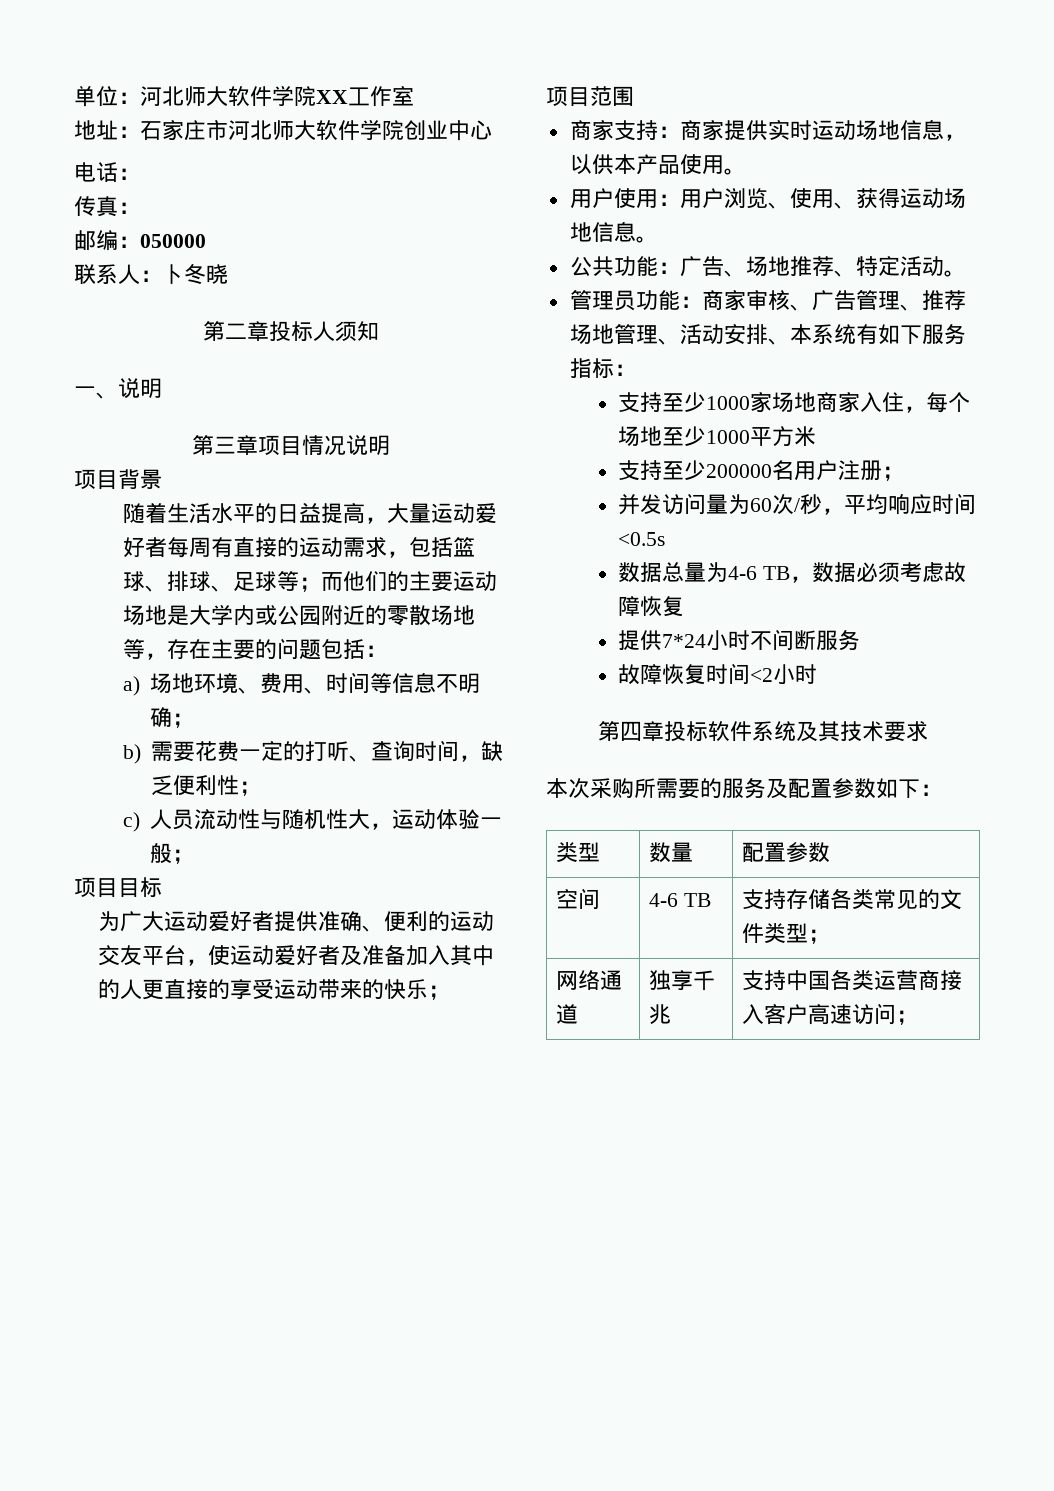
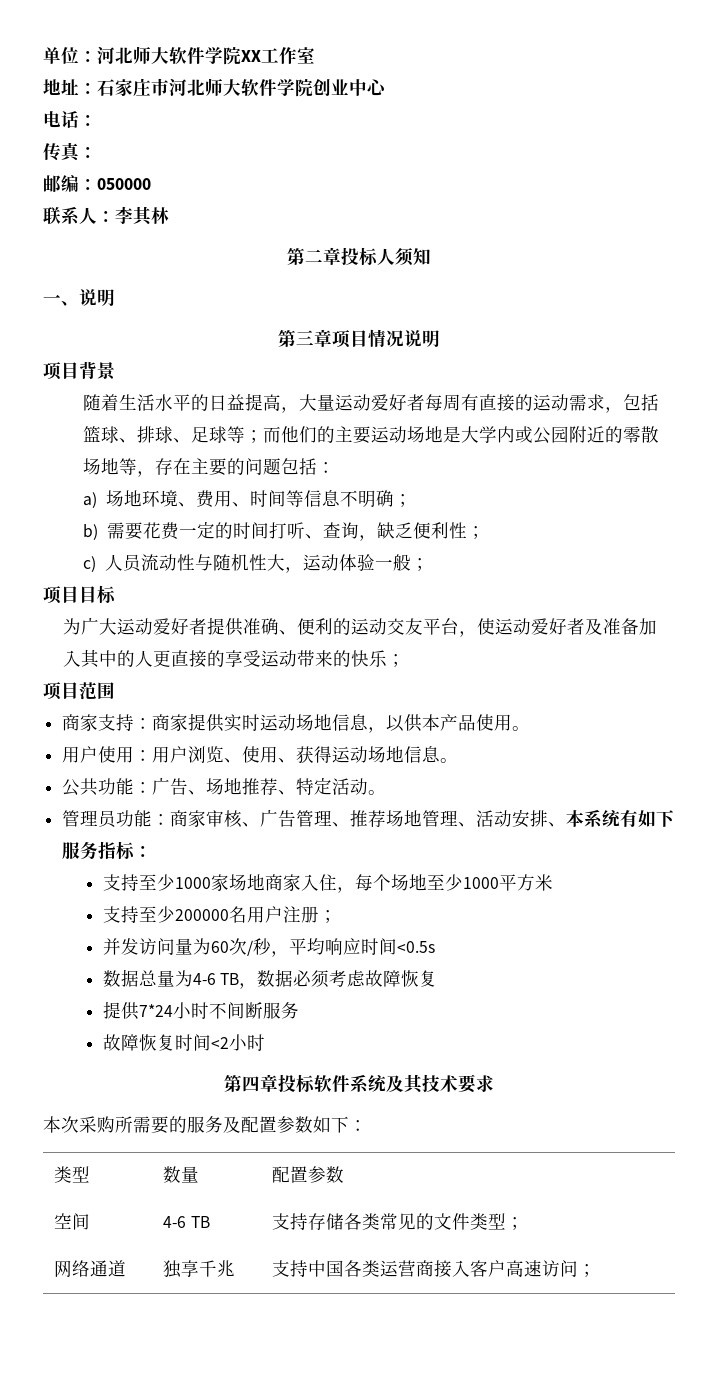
[162,263,228,284] 卜冬晓 -> [115,206,169,226] 李其林
(306, 751) none -> [232,522,269,539] 时间
[415,740,460,762] 时间 -> (359, 530) none

